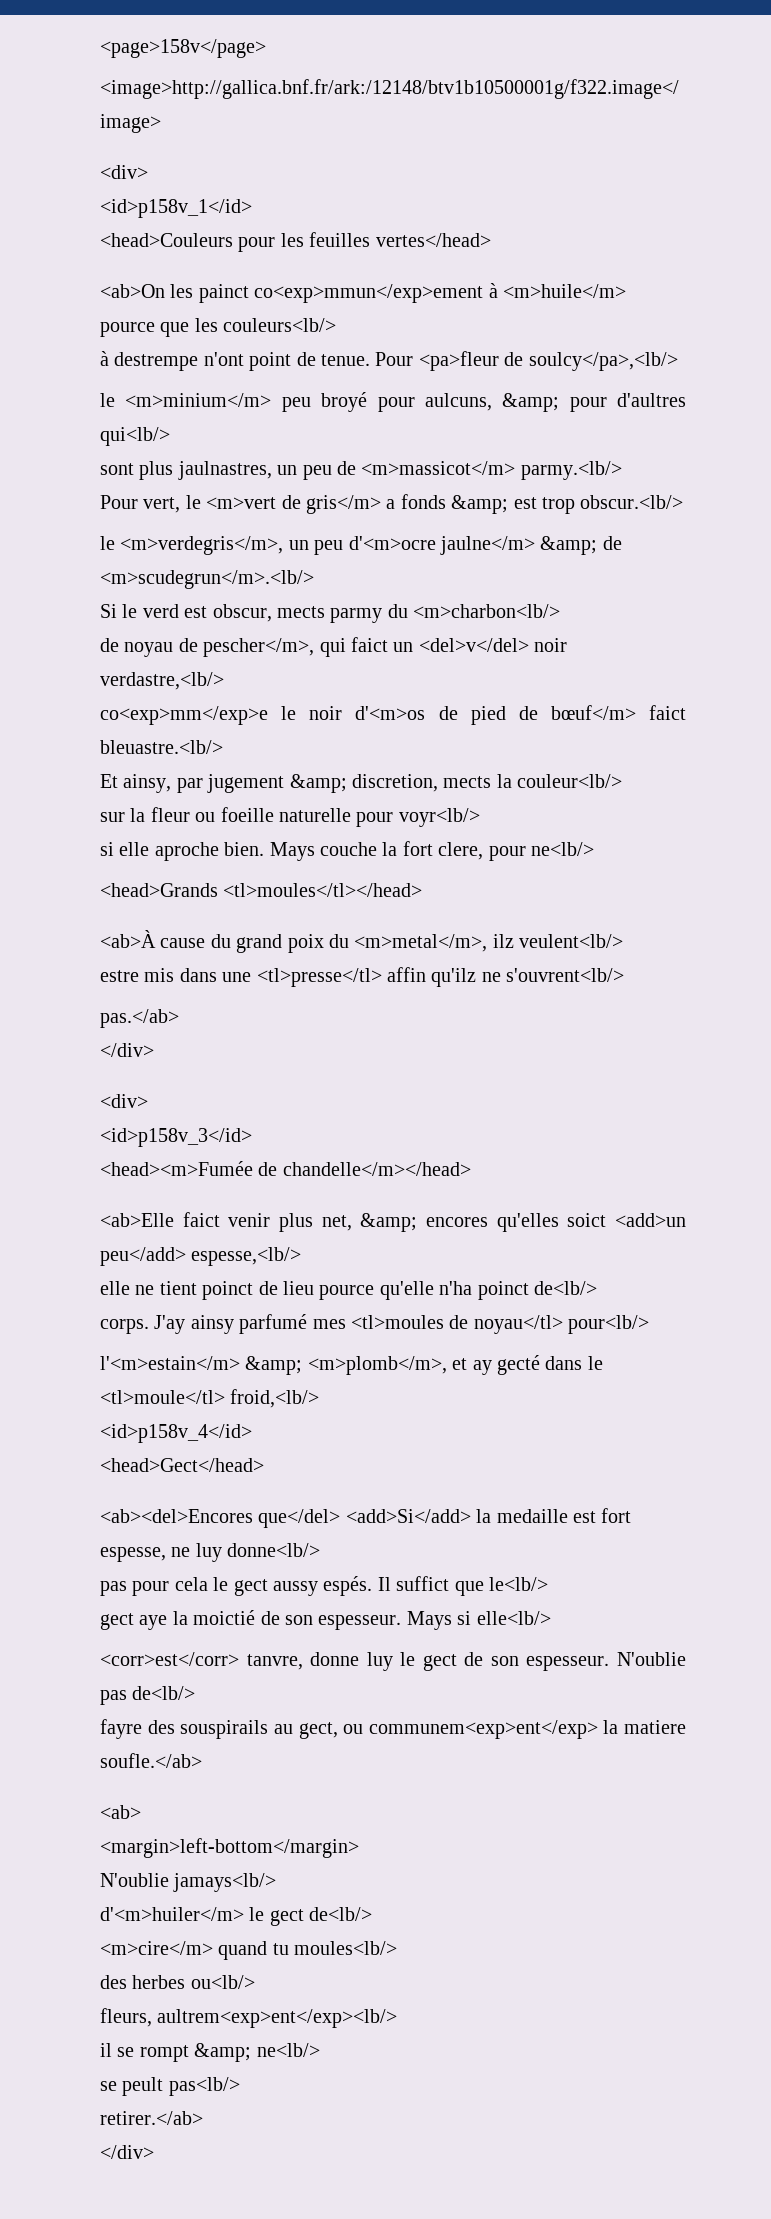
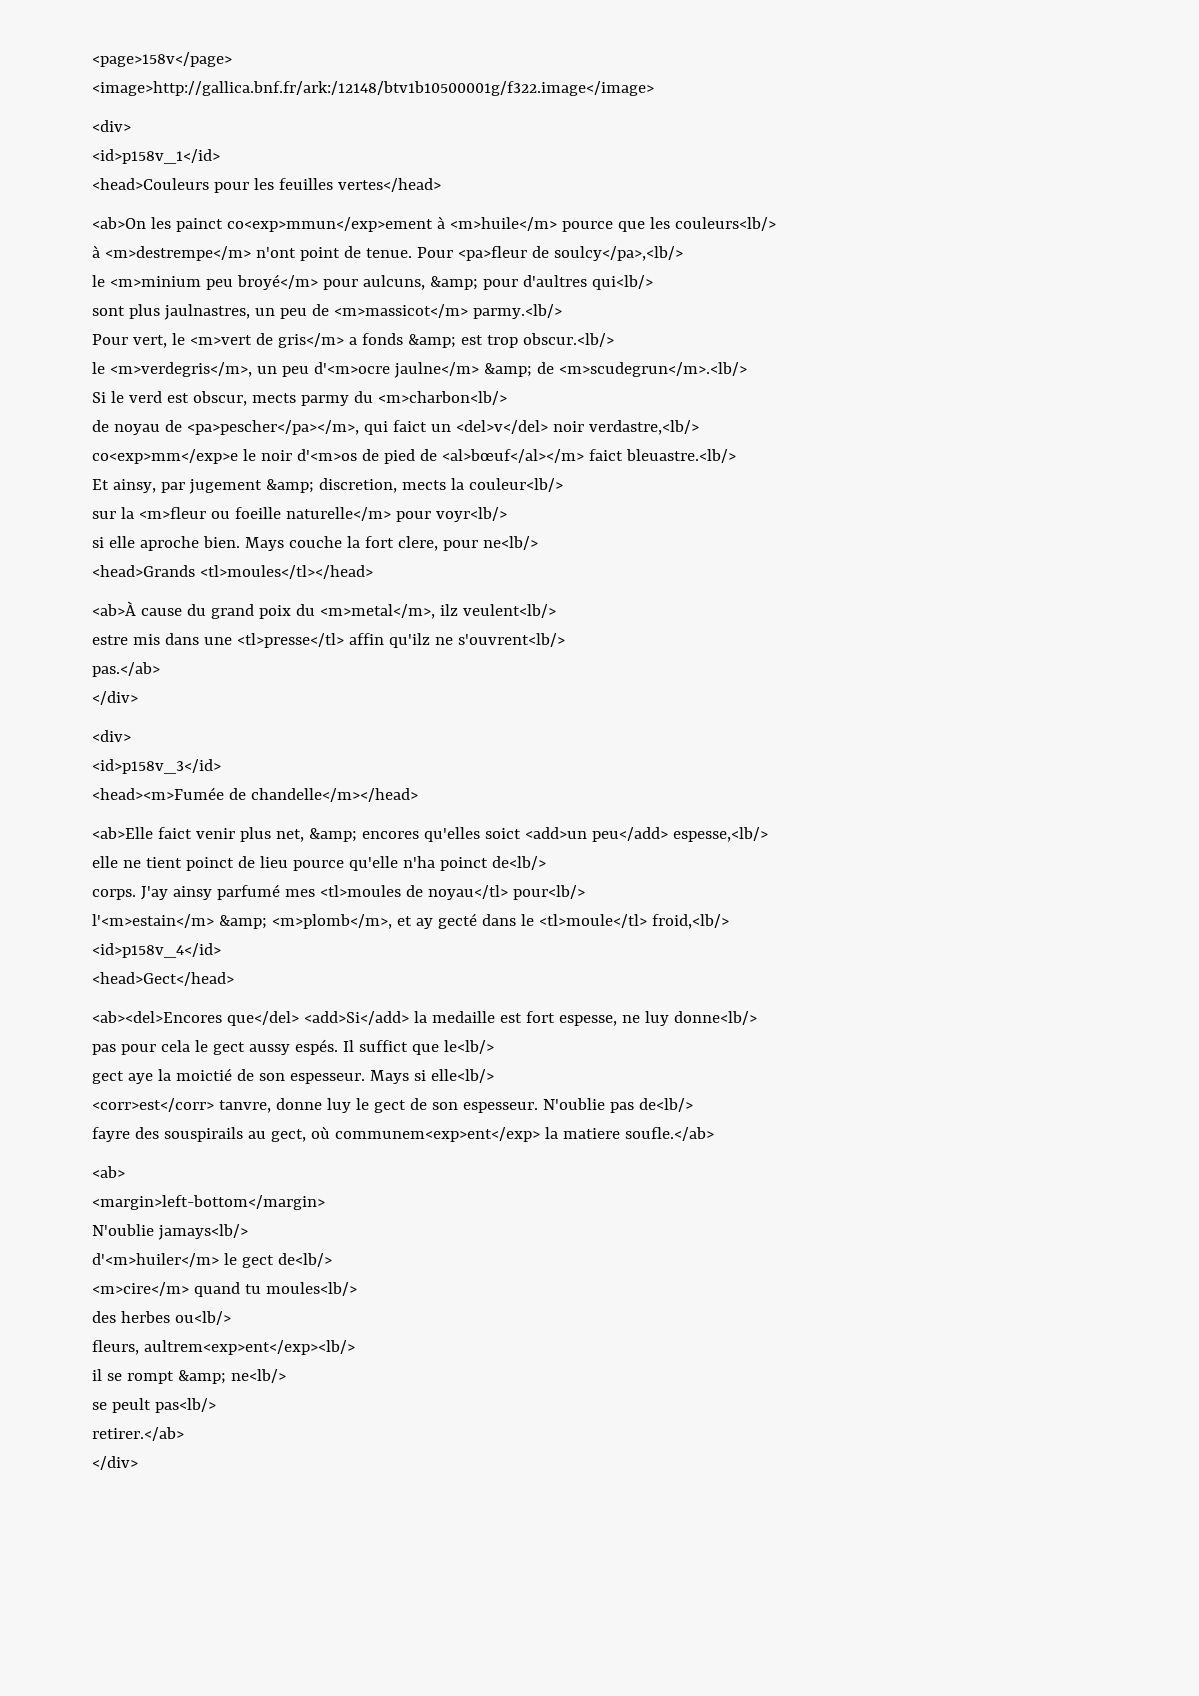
[114,352,199,371] destrempe -> [104,246,251,261] <m>destrempe</m>
[125,392,368,412] <m>minium</m> peu broyé -> [109,274,318,290] <m>minium peu broyé</m>
[203,638,315,657] pescher</m>, -> [186,420,359,435] <pa>pescher</pa></m>,
[550,705,636,720] bœuf</m> -> [441,449,584,463] <al>bœuf</al></m>
[150,807,190,822] fleur -> [138,507,206,519] <m>fleur
[279,808,351,822] naturelle -> [285,507,391,521] naturelle</m>
[343,1724,364,1734] ou -> [310,1126,330,1139] où

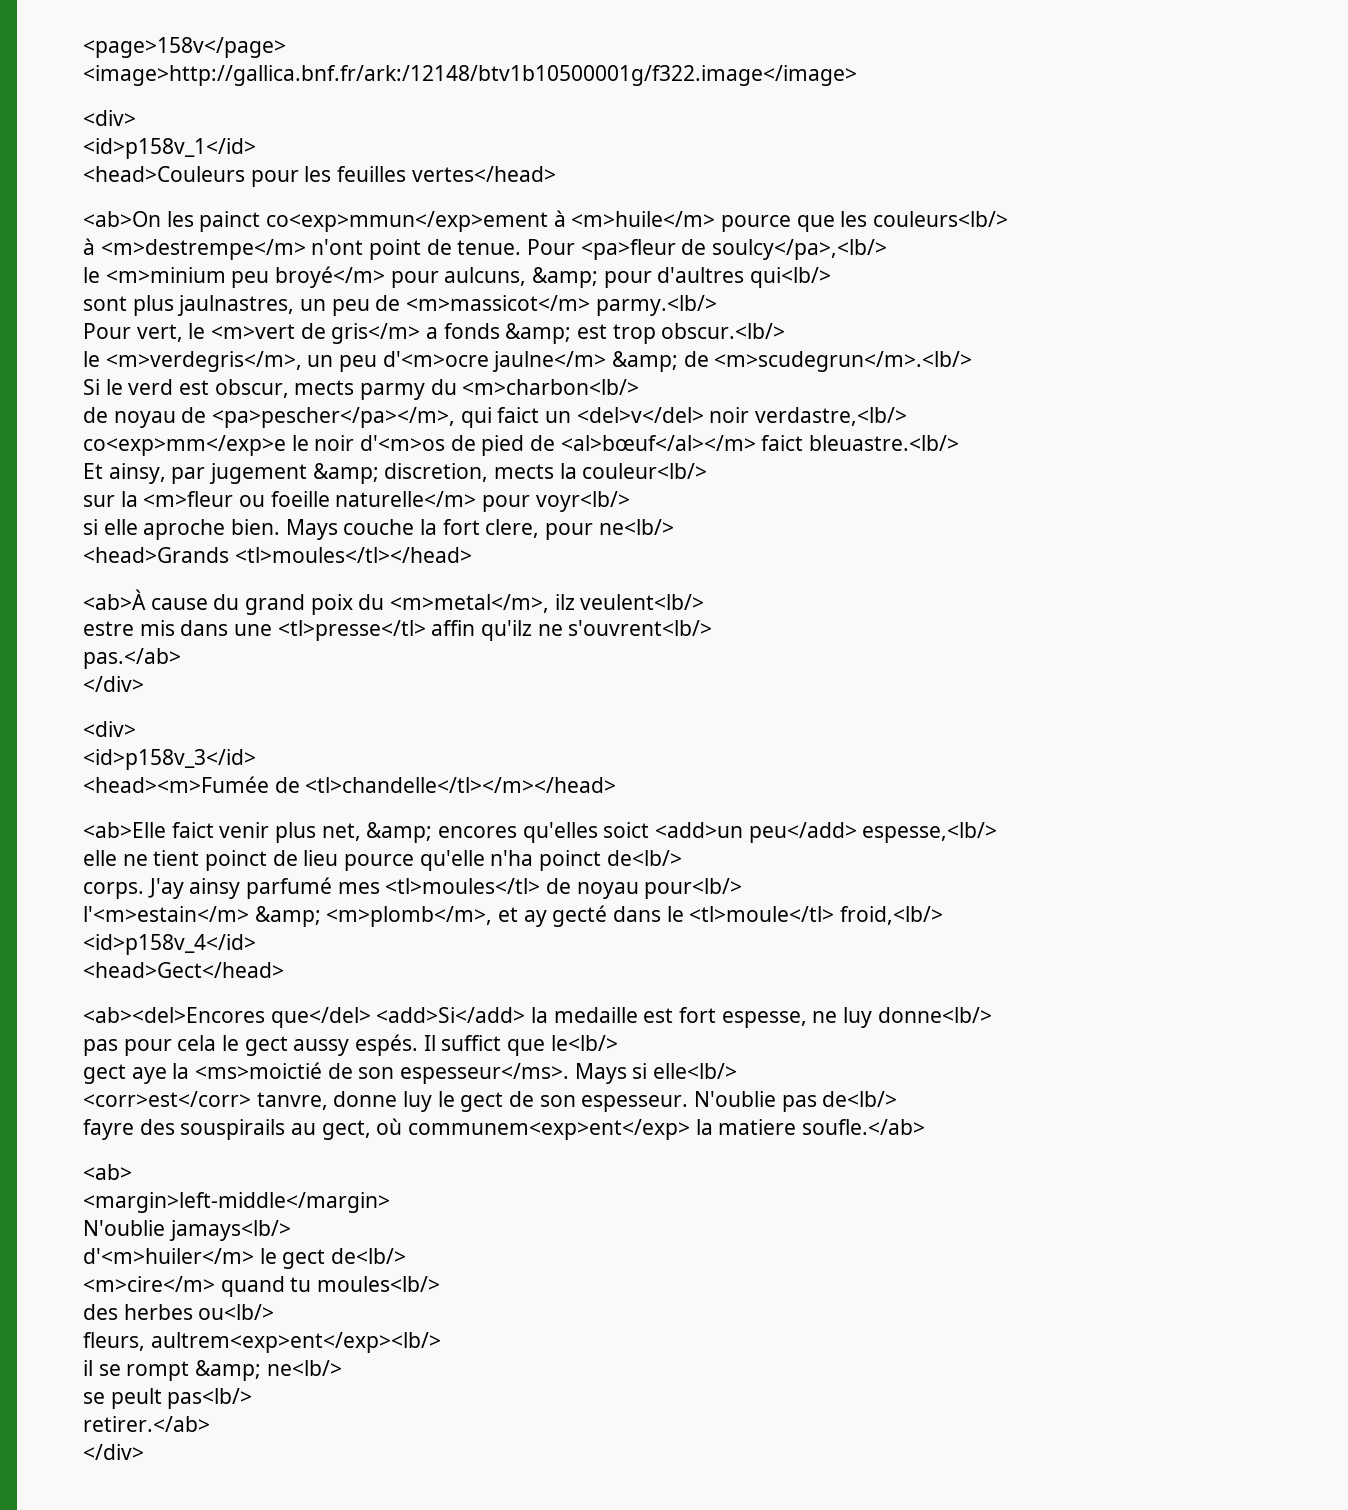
[250,788,418,802] chandelle</m></head> -> [305,777,617,793] <tl>chandelle</tl></m></head>
[319,885,508,900] <tl>moules de noyau</tl> -> [385,878,639,899] <tl>moules</tl> de noyau
[175,1068,365,1084] moictié de son espesseur. -> [195,1062,570,1084] <ms>moictié de son espesseur</ms>.
[92,1195,325,1210] <margin>left-bottom</margin> -> [83,1192,390,1213] <margin>left-middle</margin>

